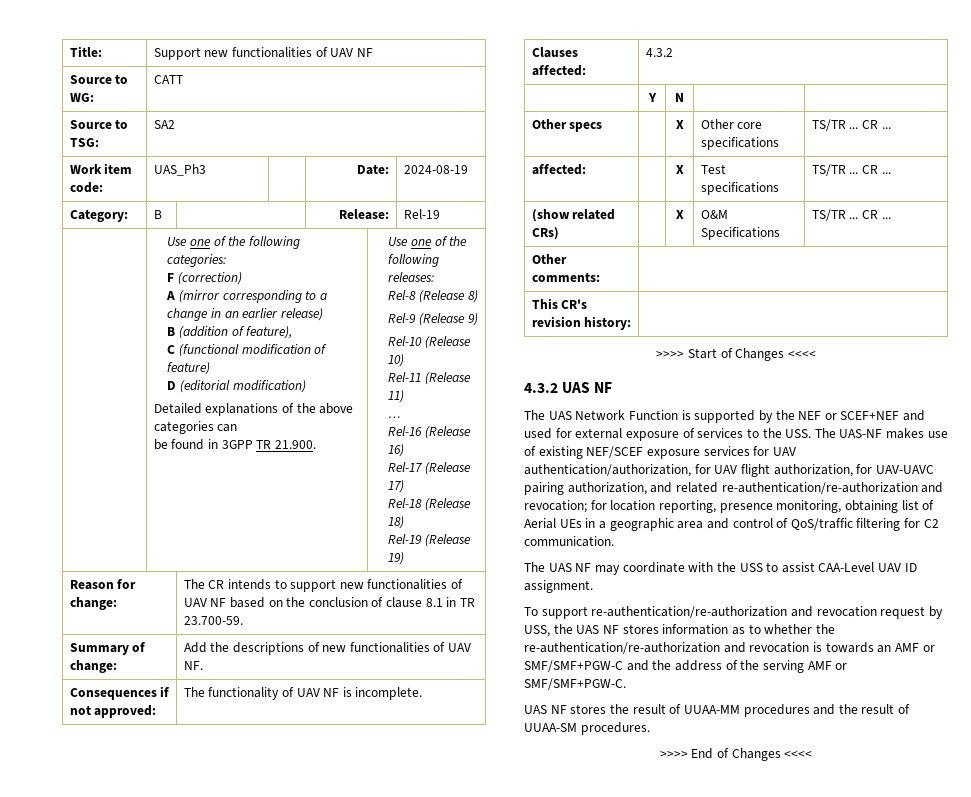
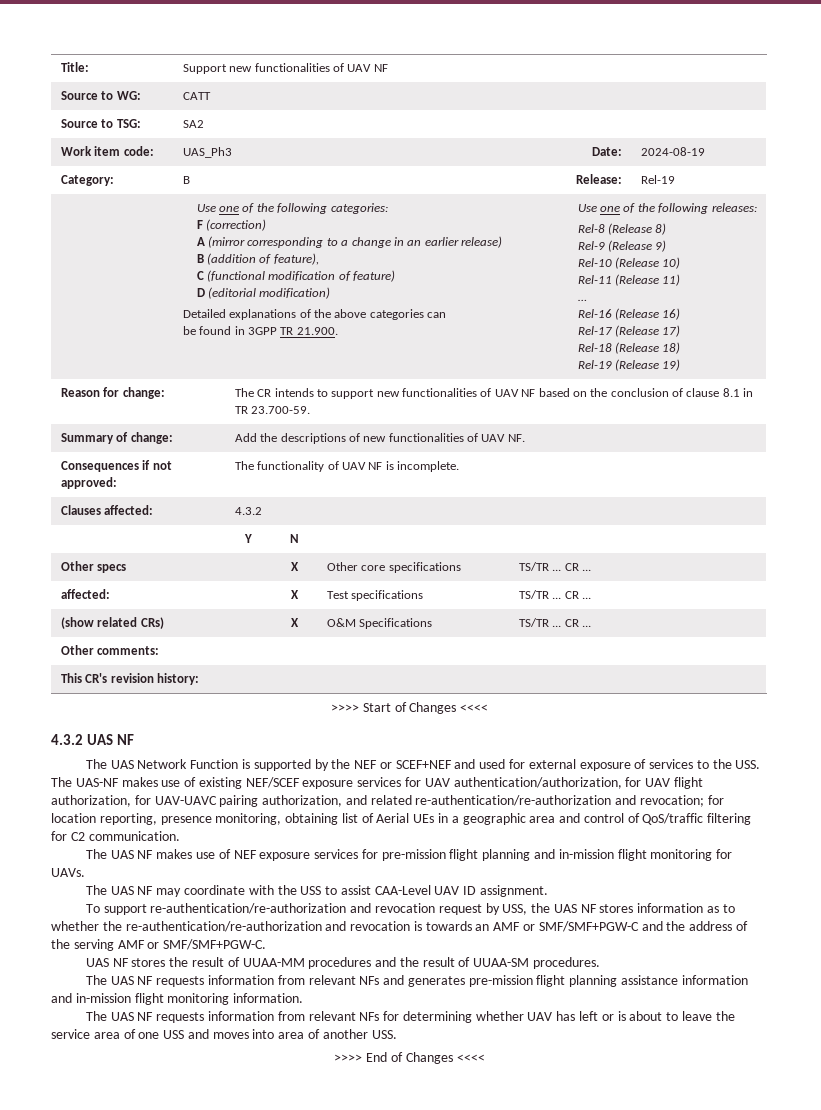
(614, 541) none -> [85,849,733,861] [51,868,85,877] // The UAS NF makes use of NEF exposure services for pre-mission flight planning and in-mission flight monitoring for UAVs.
(650, 728) none -> [85,975,748,987] [51,993,304,1005] [85,1011,735,1023] [51,1029,397,1039] // The UAS NF requests information from relevant NFs and generates pre-mission flight planning assistance information and in-mission flight monitoring information. // The UAS NF requests information from relevant NFs for determining whether UAV has left or is about to leave the service area of one USS and moves into area of another USS.

